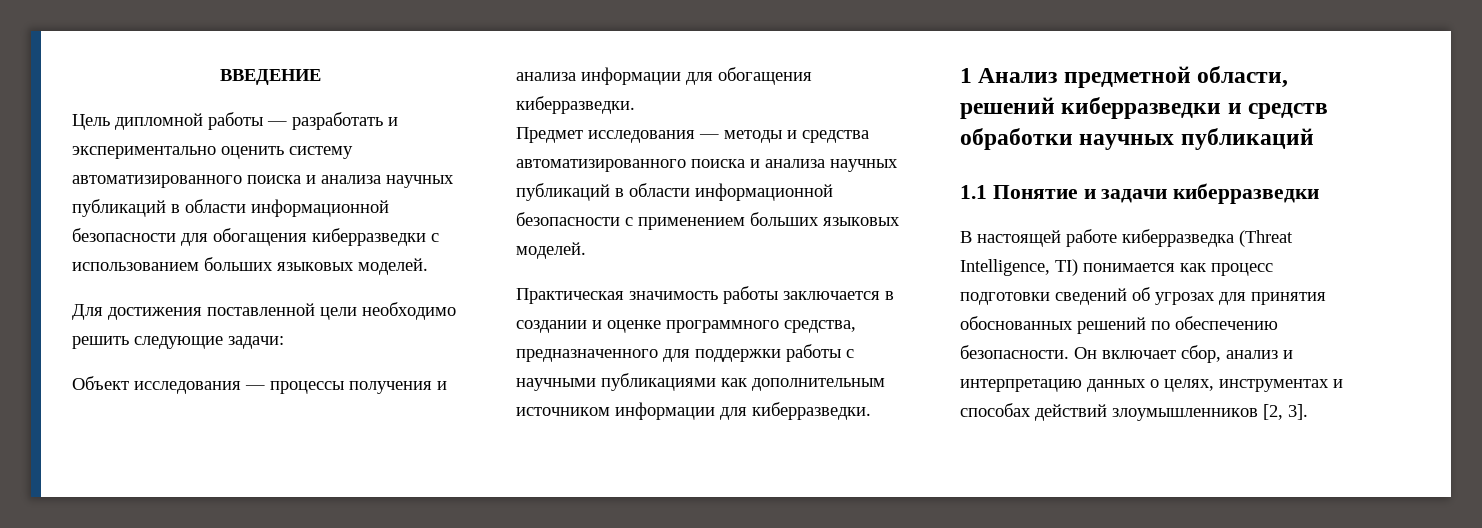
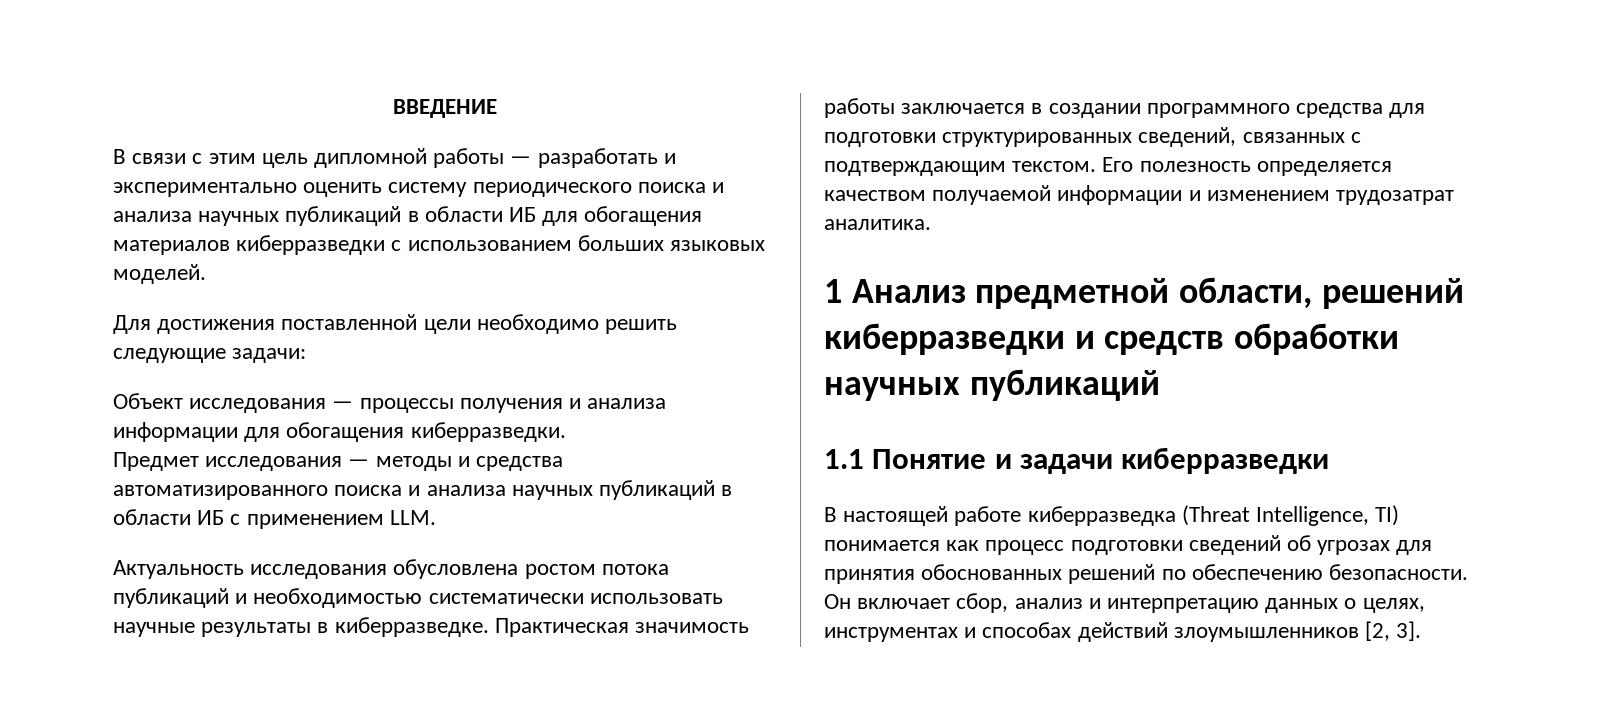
[72,114,110,130] Цель -> [113,149,308,168] В связи с этим цель
[72,175,454,188] [72,199,389,217] [72,228,307,246] автоматизированного поиска и анализа научных публикаций в области информационной безопасности для обогащения -> [472,182,725,197] [113,206,703,226] [113,240,230,255] периодического поиска и анализа научных публикаций в области ИБ для обогащения материалов
[695,183,833,201] [516,212,900,230] [516,242,586,259] информационной безопасности с применением больших языковых моделей. // -> [197,510,436,529] [113,559,669,579] [113,588,723,608] [113,617,489,637] ИБ с применением LLM. // Актуальность исследования обусловлена ростом потока публикаций и необходимостью систематически использовать научные результаты в киберразведке.
[592,320,856,333] [516,344,854,362] [516,373,885,391] [516,402,871,420] и оценке программного средства, предназначенного для поддержки работы с научными публикациями как дополнительным источником информации для киберразведки. -> [1146,103,1426,118] [824,127,1361,147] [824,157,1392,176] [824,185,1455,205] [824,219,931,230] программного средства для подготовки структурированных сведений, связанных с подтверждающим текстом. Его полезность определяется качеством получаемой информации и изменением трудозатрат аналитика.

